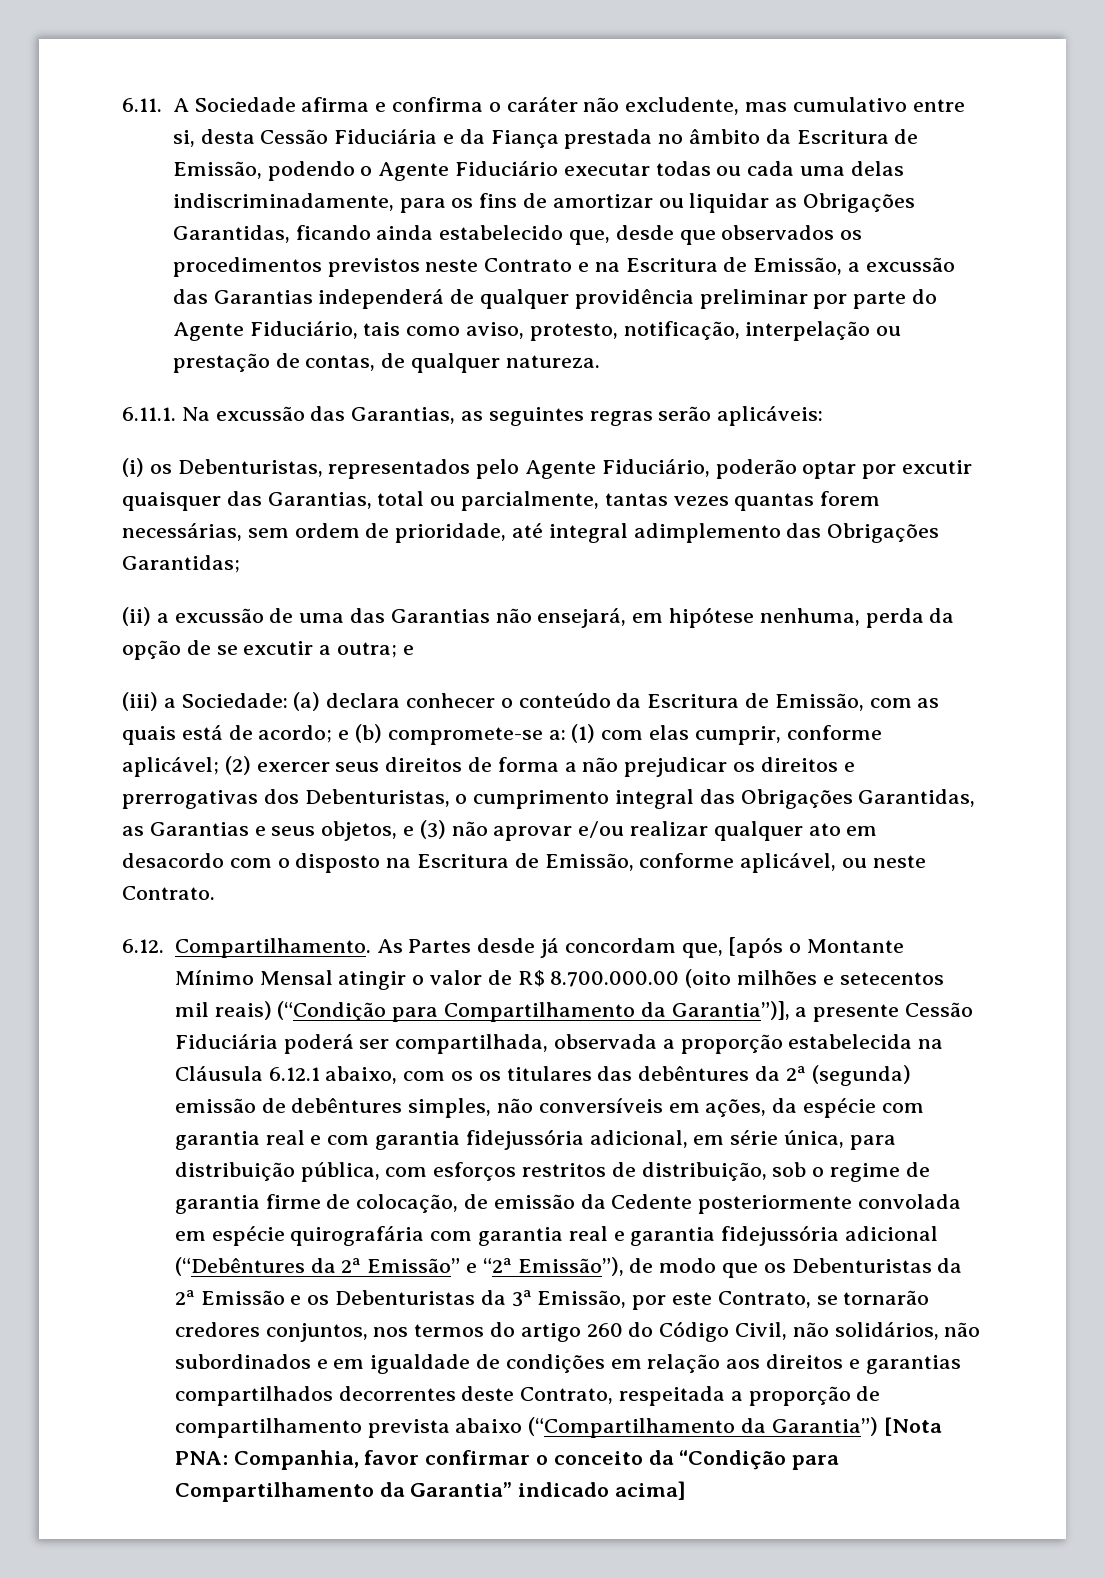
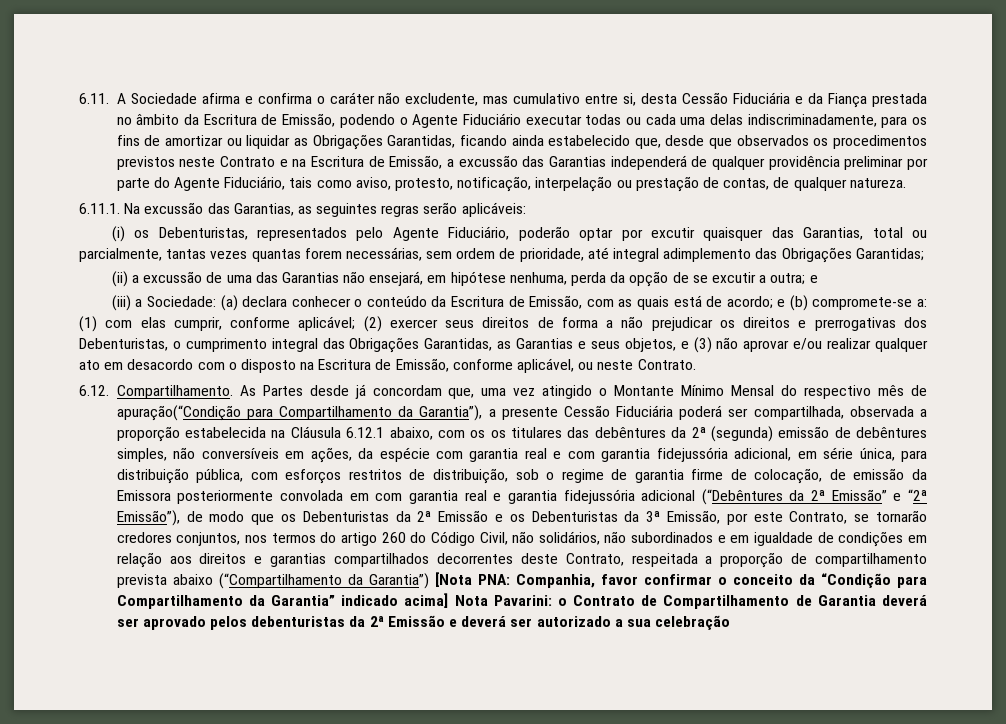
[728,937,784,958] [após -> [481,385,593,399] uma vez atingido
[338,969,944,990] [174,1001,790,1022] atingir o valor de R$ 8.700.000.00 (oito milhões e setecentos mil reais) (“Condição para Compartilhamento da Garantia”)], -> [781,385,928,399] [116,405,483,421] do respectivo mês de apuração(“Condição para Compartilhamento da Garantia”),
[611,1194,693,1209] Cedente -> [116,490,171,501] Emissora
[211,1226,425,1246] espécie quirografária -> (369, 497) none
(686, 1490) none -> [454,595,927,609] [116,615,731,630] Nota Pavarini: o Contrato de Compartilhamento de Garantia deverá ser aprovado pelos debenturistas da 2ª Emissão e deverá ser autorizado a sua celebração

